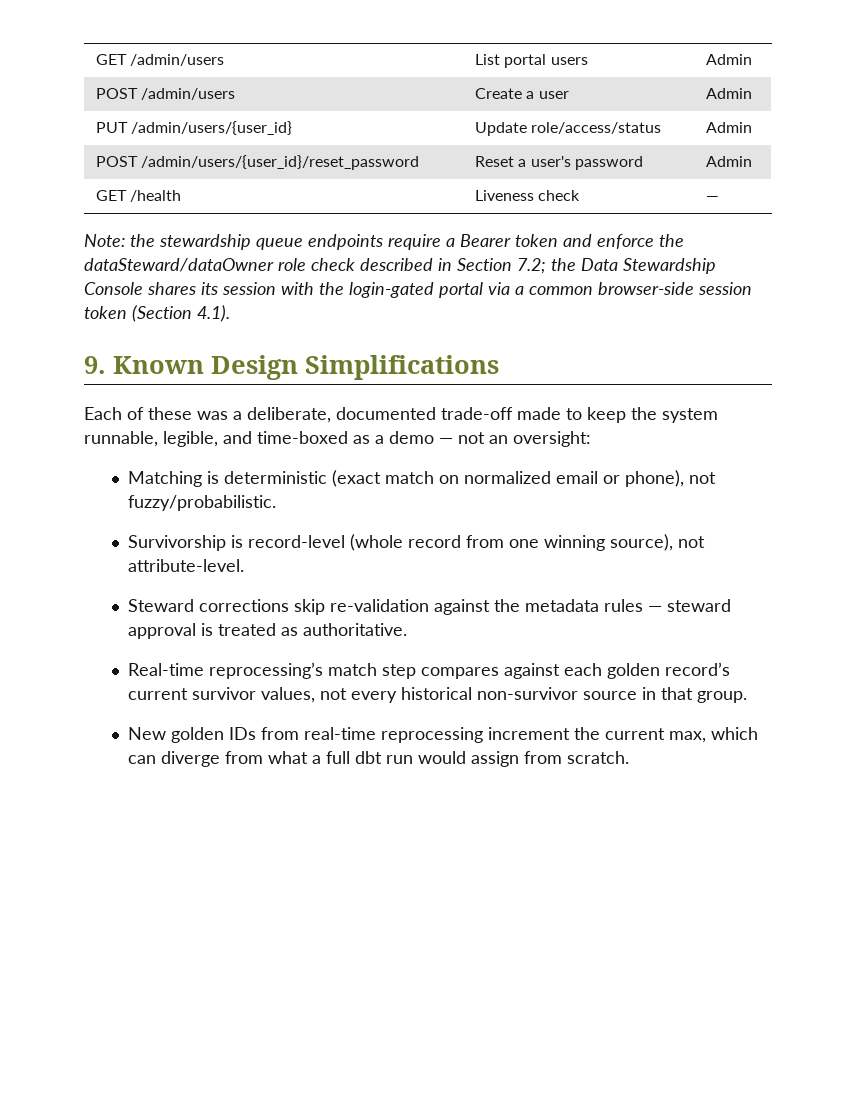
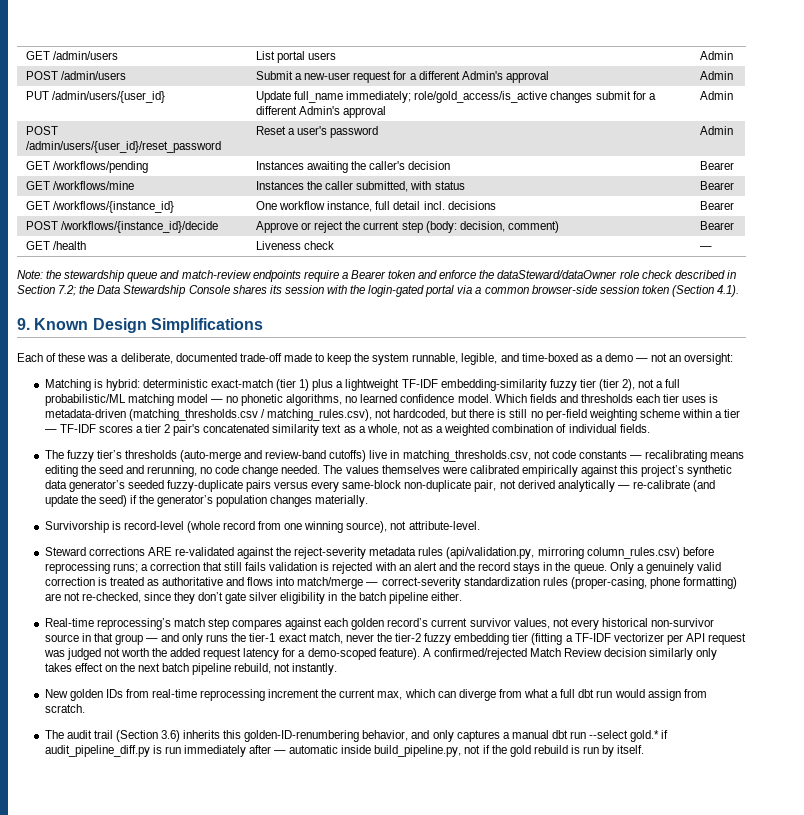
[474,88,569,99] [705,88,752,99] [95,121,293,135] [474,122,662,136] Create a user | Admin // PUT /admin/users/{user_id} | Update role/access/status -> [256,71,549,83] [700,71,734,80] [26,91,166,103] [256,91,656,103] [256,106,387,118] Submit a new-user request for a different Admin's approval | Admin // PUT /admin/users/{user_id} | Update full_name immediately; role/gold_access/is_active changes submit for a different Admin's approval
(752, 161) none -> [26,161,149,173] [256,161,451,173] [700,161,735,170] [26,181,135,190] [256,181,465,192] [700,181,735,190] [26,201,175,213] [256,201,496,212] [700,201,735,210] [26,221,219,233] [256,221,559,233] [700,221,735,230] // GET /workflows/pending | Instances awaiting the caller's decision | Bearer // GET /workflows/mine | Instances the caller submitted, with status | Bearer // GET /workflows/{instance_id} | One workflow instance, full detail incl. decisions | Bearer // POST /workflows/{instance_id}/decide | Approve or reject the current step (body: decision, comment) | Bearer
(303, 244) none -> [160,270,251,279] and match-review
[223,470,716,487] [127,495,276,511] deterministic (exact match on normalized email or phone), not fuzzy/probabilistic. -> [105,379,681,391] [44,394,719,406] [44,409,741,421] [44,424,650,436] [44,450,745,462] [44,465,733,477] [44,480,716,492] [44,495,369,507] hybrid: deterministic exact-match (tier 1) plus a lightweight TF-IDF embedding-similarity fuzzy tier (tier 2), not a full probabilistic/ML matching model — no phonetic algorithms, no learned confidence model. Which fields and thresholds each tier uses is metadata-driven (matching_thresholds.csv / matching_rules.csv), not hardcoded, but there is still no per-field weighting scheme within a tier — TF-IDF scores a tier 2 pair's concatenated similarity text as a whole, not as a weighted combination of individual fields. // The fuzzy tier’s thresholds (auto-merge and review-band cutoffs) live in matching_thresholds.csv, not code constants — recalibrating means editing the seed and rerunning, no code change needed. The values themselves were calibrated empirically against this project’s synthetic data generator’s seeded fuzzy-duplicate pairs versus every same-block non-duplicate pair, not derived analytically — re-calibrate (and update the seed) if the generator’s population changes materially.
[293,599,429,615] skip re-validation -> [147,547,234,556] ARE re-validated
(520, 605) none -> [294,547,367,559] reject-severity
[647,599,731,612] [127,623,407,639] — steward approval is treated as authoritative. -> [446,547,714,559] [44,562,721,574] [44,577,738,589] [44,592,462,604] (api/validation.py, mirroring column_rules.csv) before reprocessing runs; a correction that still fails validation is rejected with an alert and the record stays in the queue. Only a genuinely valid correction is treated as authoritative and flows into match/merge — correct-severity standardization rules (proper-casing, phone formatting) are not re-checked, since they don’t gate silver eligibility in the batch pipeline either.
[696,691,747,703] group. -> [114,633,747,645] [43,648,718,660] [44,663,338,675] group — and only runs the tier-1 exact match, never the tier-2 fuzzy embedding tier (fitting a TF-IDF vectorizer per API request was judged not worth the added request latency for a demo-scoped feature). A confirmed/rejected Match Review decision similarly only takes effect on the next batch pipeline rebuild, not instantly.
(629, 757) none -> [44,730,669,742] [44,745,645,757] // The audit trail (Section 3.6) inherits this golden-ID-renumbering behavior, and only captures a manual dbt run --select gold.* if audit_pipeline_diff.py is run immediately after — automatic inside build_pipeline.py, not if the gold rebuild is run by itself.

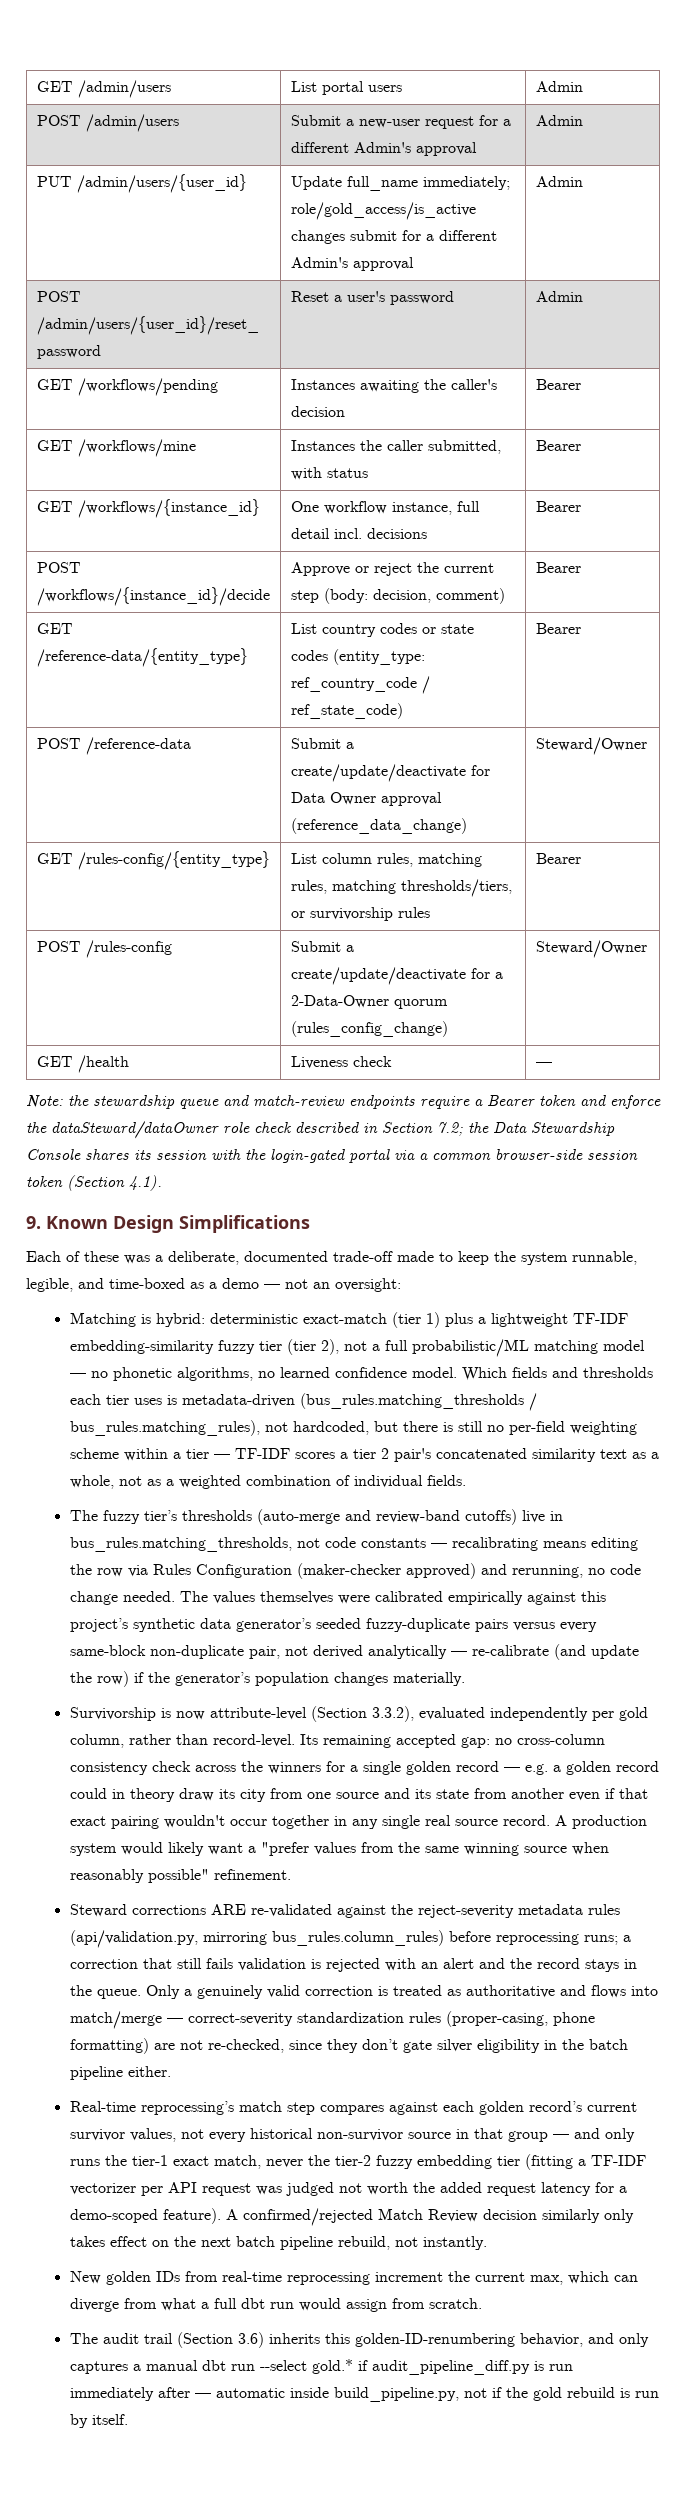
(735, 225) none -> [36,623,73,634] [36,648,248,667] [290,623,474,637] [290,649,425,665] [290,676,430,694] [290,703,403,719] [535,623,581,634] [36,737,191,755] [290,738,354,749] [290,764,490,782] [290,792,442,806] [290,818,467,834] [535,737,647,755] [36,851,270,870] [290,853,482,867] [290,879,512,897] [290,907,430,921] [535,853,581,864] [36,940,172,958] [290,941,354,952] [290,967,503,985] [290,995,448,1009] [290,1021,448,1037] [535,940,647,958] // GET /reference-data/{entity_type} | List country codes or state codes (entity_type: ref_country_code / ref_state_code) | Bearer // POST /reference-data | Submit a create/update/deactivate for Data Owner approval (reference_data_change) | Steward/Owner // GET /rules-config/{entity_type} | List column rules, matching rules, matching thresholds/tiers, or survivorship rules | Bearer // POST /rules-config | Submit a create/update/deactivate for a 2-Data-Owner quorum (rules_config_change) | Steward/Owner
[128,409,372,421] (matching_thresholds.csv / matching_rules.csv), -> [299,1393,537,1411] [69,1420,260,1436] (bus_rules.matching_thresholds / bus_rules.matching_rules),
[402,450,531,462] matching_thresholds.csv, -> [69,1537,292,1552] bus_rules.matching_thresholds,
[98,465,123,474] seed -> [96,1563,476,1579] row via Rules Configuration (maker-checker approved)
[98,495,127,507] seed) -> [96,1671,129,1687] row)
[123,521,480,533] record-level (whole record from one winning source), not attribute-level. -> [175,1706,648,1722] [69,1734,605,1748] [69,1761,659,1775] [69,1788,648,1802] [69,1815,647,1829] [69,1842,609,1856] [69,1869,291,1883] now attribute-level (Section 3.3.2), evaluated independently per gold column, rather than record-level. Its remaining accepted gap: no cross-column consistency check across the winners for a single golden record — e.g. a golden record could in theory draw its city from one source and its state from another even if that exact pairing wouldn't occur together in any single real source record. A production system would likely want a "prefer values from the same winning source when reasonably possible" refinement.
[586,547,680,559] column_rules.csv) -> [271,1930,444,1946] bus_rules.column_rules)

